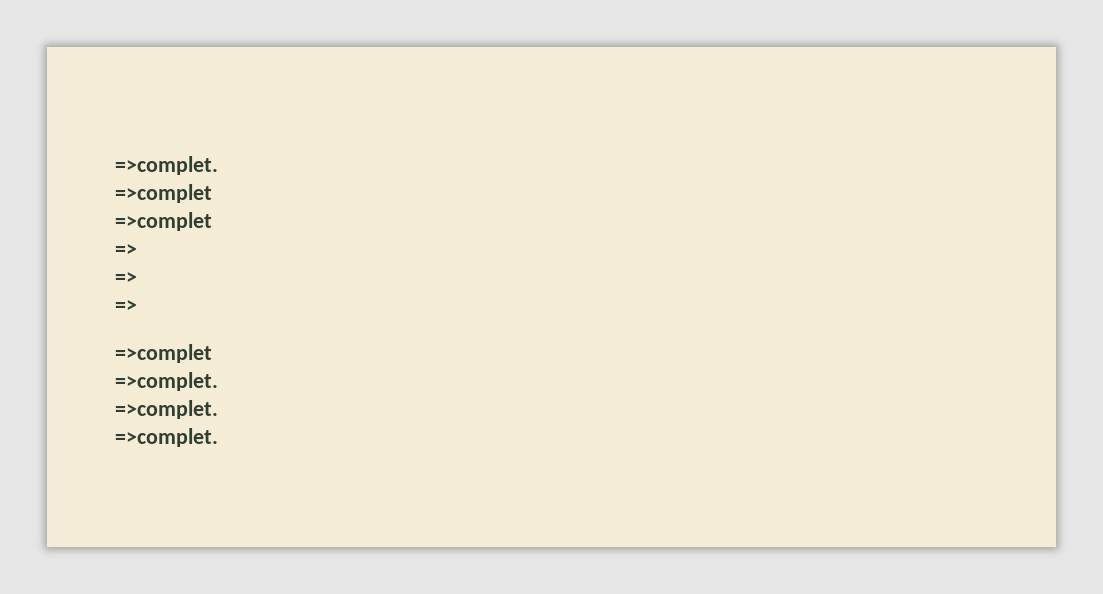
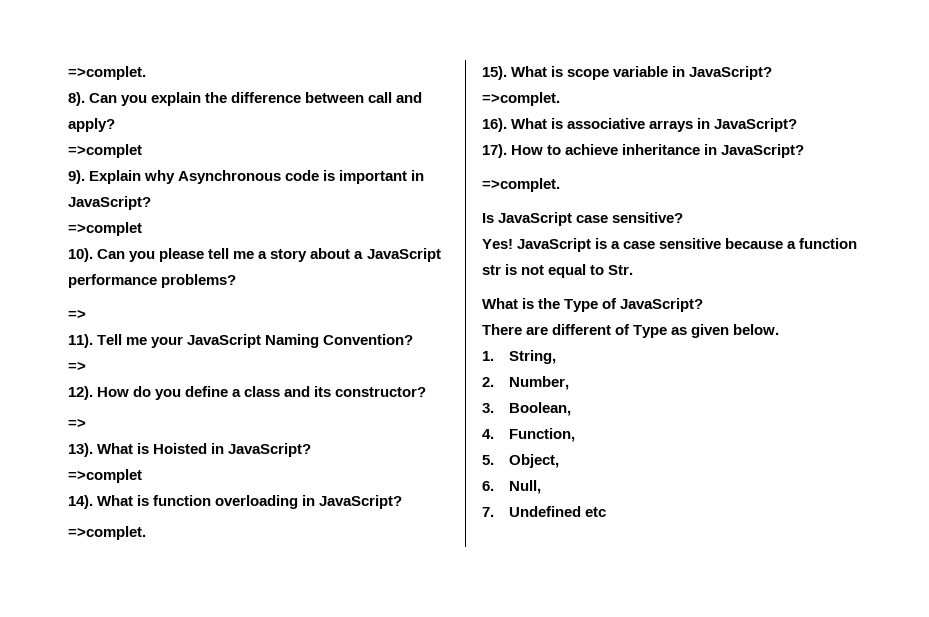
[115,156,218,175] [115,184,212,203] [115,212,212,231] [115,244,137,256] [115,272,137,284] [115,300,137,312] [115,344,212,363] [115,372,218,391] [115,400,218,419] [115,428,218,447] =>complet. // =>complet // =>complet // => // => // => // =>complet // =>complet. // =>complet. // =>complet. -> [68,66,146,80] [68,92,423,106] [68,118,115,132] [68,144,142,158] [68,170,425,184] [68,196,151,210] [68,222,142,236] [68,248,441,262] [68,274,237,288] [68,310,86,319] [68,334,414,348] [68,362,86,371] [68,386,427,400] [68,419,86,428] [68,443,312,457] [68,469,142,483] [68,495,403,509] [68,526,146,540] [482,66,773,80] [482,92,560,106] [482,118,798,132] [482,144,805,158] [482,178,560,192] [482,212,684,226] [482,238,858,252] [482,264,634,278] [482,298,704,312] [482,324,780,338] [482,350,557,364] [482,376,570,390] [482,402,572,416] [482,428,576,442] [482,454,560,468] [482,480,542,494] [482,506,607,517] =>complet. // 8). Can you explain the difference between call and apply? // =>complet // 9). Explain why Asynchronous code is important in JavaScript? // =>complet // 10). Can you please tell me a story about a JavaScript performance problems? // => // 11). Tell me your JavaScript Naming Convention? // => // 12). How do you define a class and its constructor? // => // 13). What is Hoisted in JavaScript? // =>complet // 14). What is function overloading in JavaScript? // =>complet. // 15). What is scope variable in JavaScript? // =>complet. // 16). What is associative arrays in JavaScript? // 17). How to achieve inheritance in JavaScript? // =>complet. // Is JavaScript case sensitive? // Yes! JavaScript is a case sensitive because a function str is not equal to Str. // What is the Type of JavaScript? // There are different of Type as given below. // 1. String, // 2. Number, // 3. Boolean, // 4. Function, // 5. Object, // 6. Null, // 7. Undefined etc

